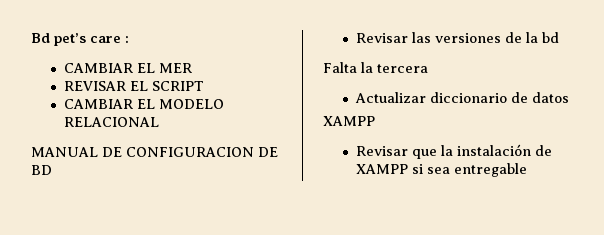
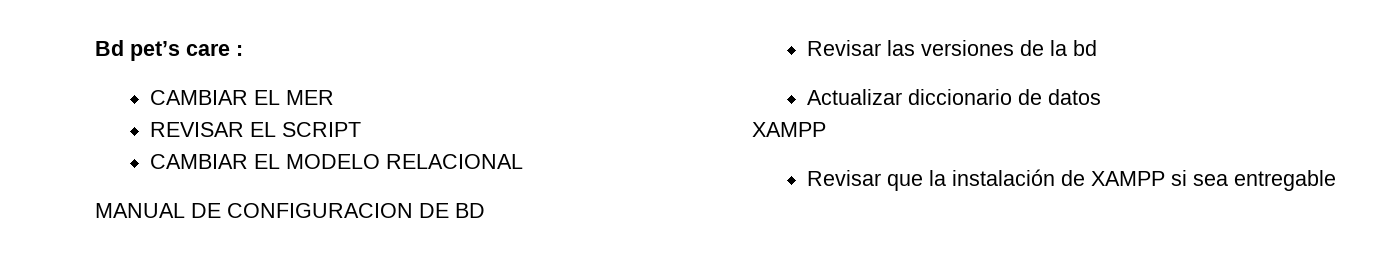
[323,62,428,73] // Falta la tercera -> (1098, 48) none

